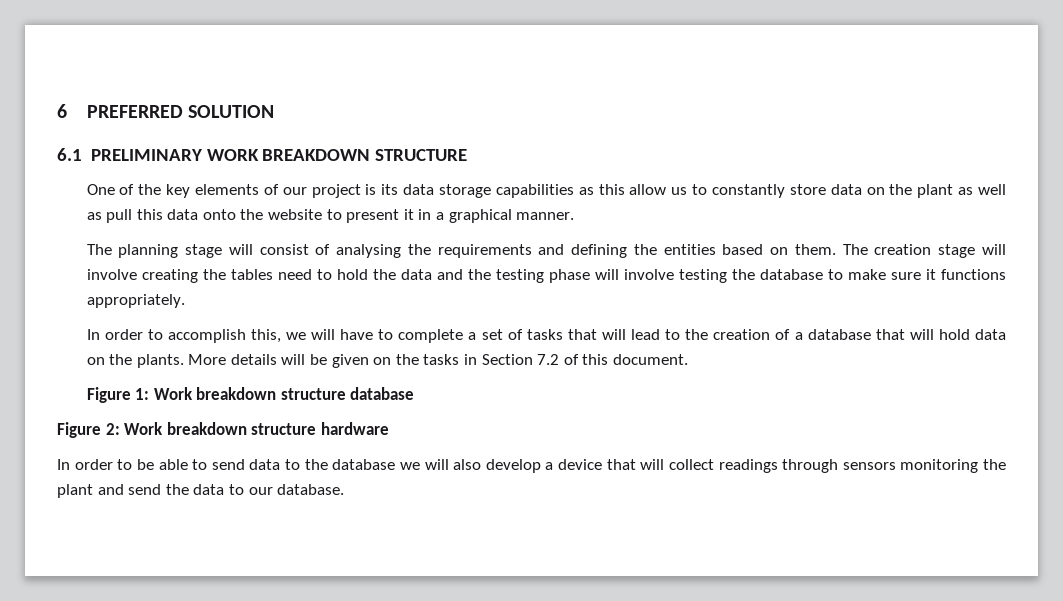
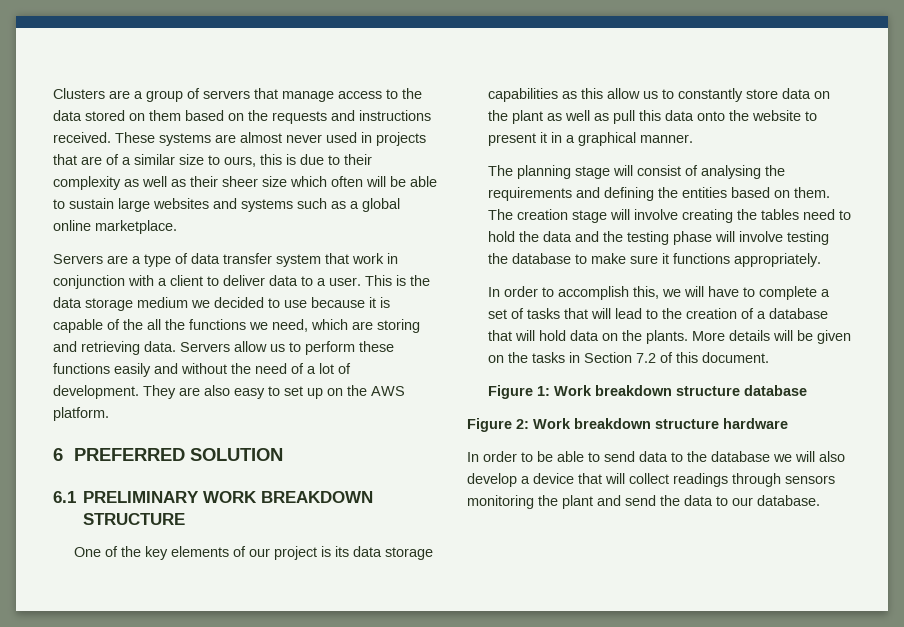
(57, 111) none -> [53,88,422,102] [53,110,431,124] [53,132,426,146] [53,154,372,167] [53,176,437,190] [53,198,400,212] [53,220,177,234] [53,253,398,267] [53,275,430,289] [53,297,390,311] [53,319,420,333] [53,341,394,355] [53,363,351,377] [53,385,405,399] [53,407,109,421] Clusters are a group of servers that manage access to the data stored on them based on the requests and instructions received. These systems are almost never used in projects that are of a similar size to ours, this is due to their complexity as well as their sheer size which often will be able to sustain large websites and systems such as a global online marketplace. // Servers are a type of data transfer system that work in conjunction with a client to deliver data to a user. This is the data storage medium we decided to use because it is capable of the all the functions we need, which are storing and retrieving data. Servers allow us to perform these functions easily and without the need of a lot of development. They are also easy to set up on the AWS platform. //

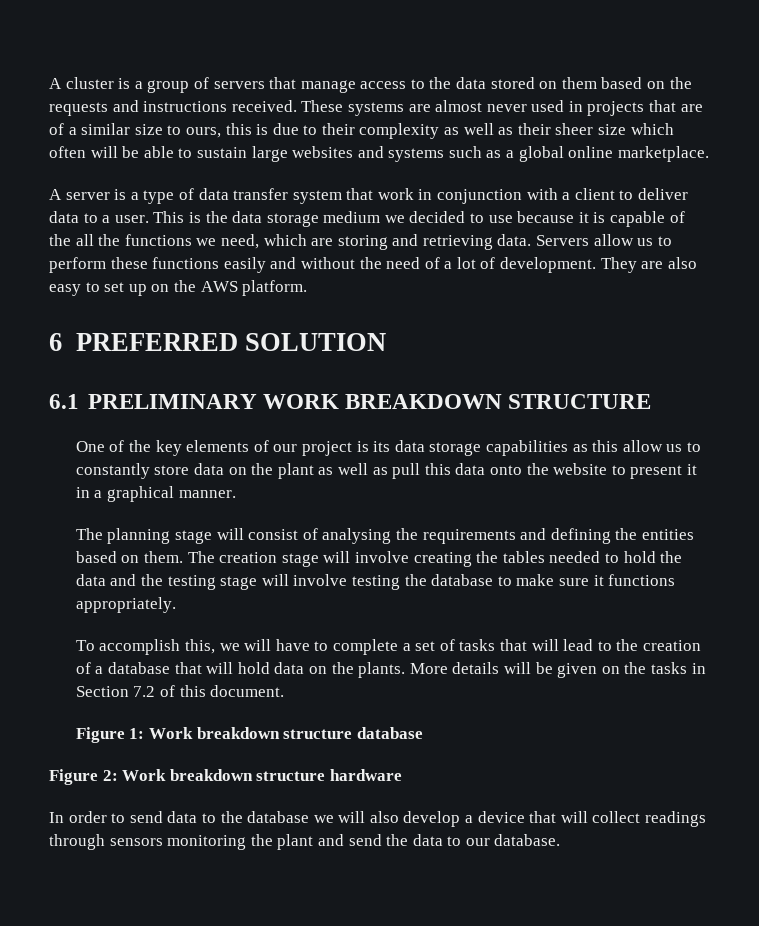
[53,88,130,99] Clusters are -> [49,77,131,89] A cluster is
[53,254,128,264] Servers are -> [49,189,127,200] A server is
[802,209,835,220] need -> [549,551,601,563] needed
[672,231,712,245] phase -> [220,576,258,590] stage
[487,286,554,297] In order to -> [75,640,95,651] To
[537,451,600,462] be able to -> (126, 818) none

